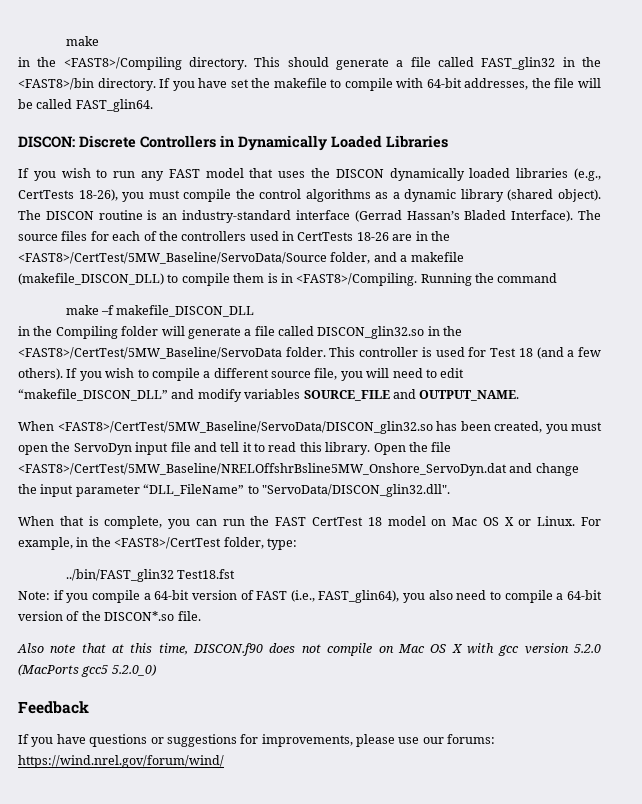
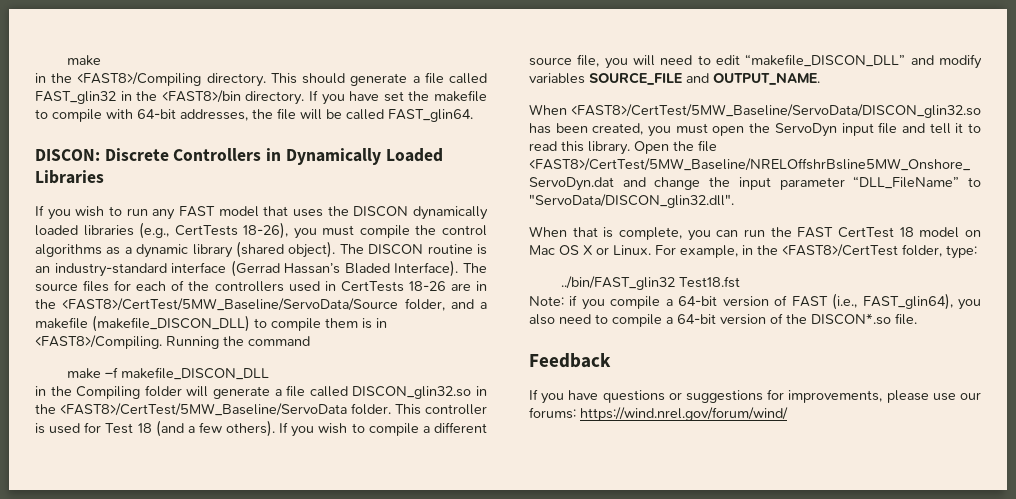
[17,643,602,656] [18,664,156,677] // Also note that at this time, DISCON.f90 does not compile on Mac OS X with gcc version 5.2.0 (MacPorts gcc5 5.2.0_0) -> (917, 319) none

